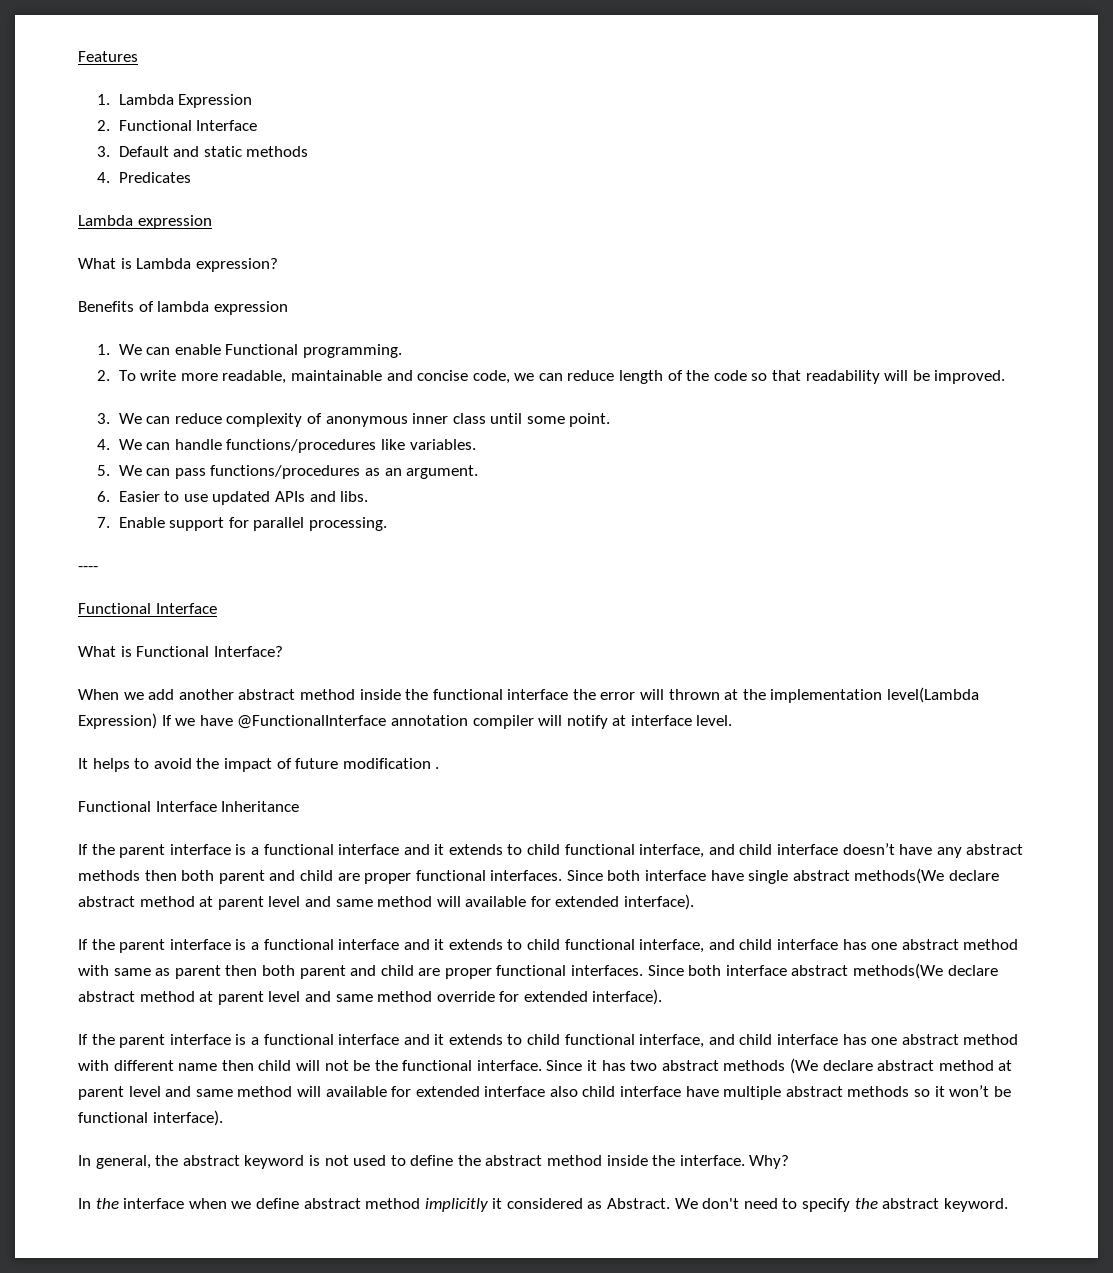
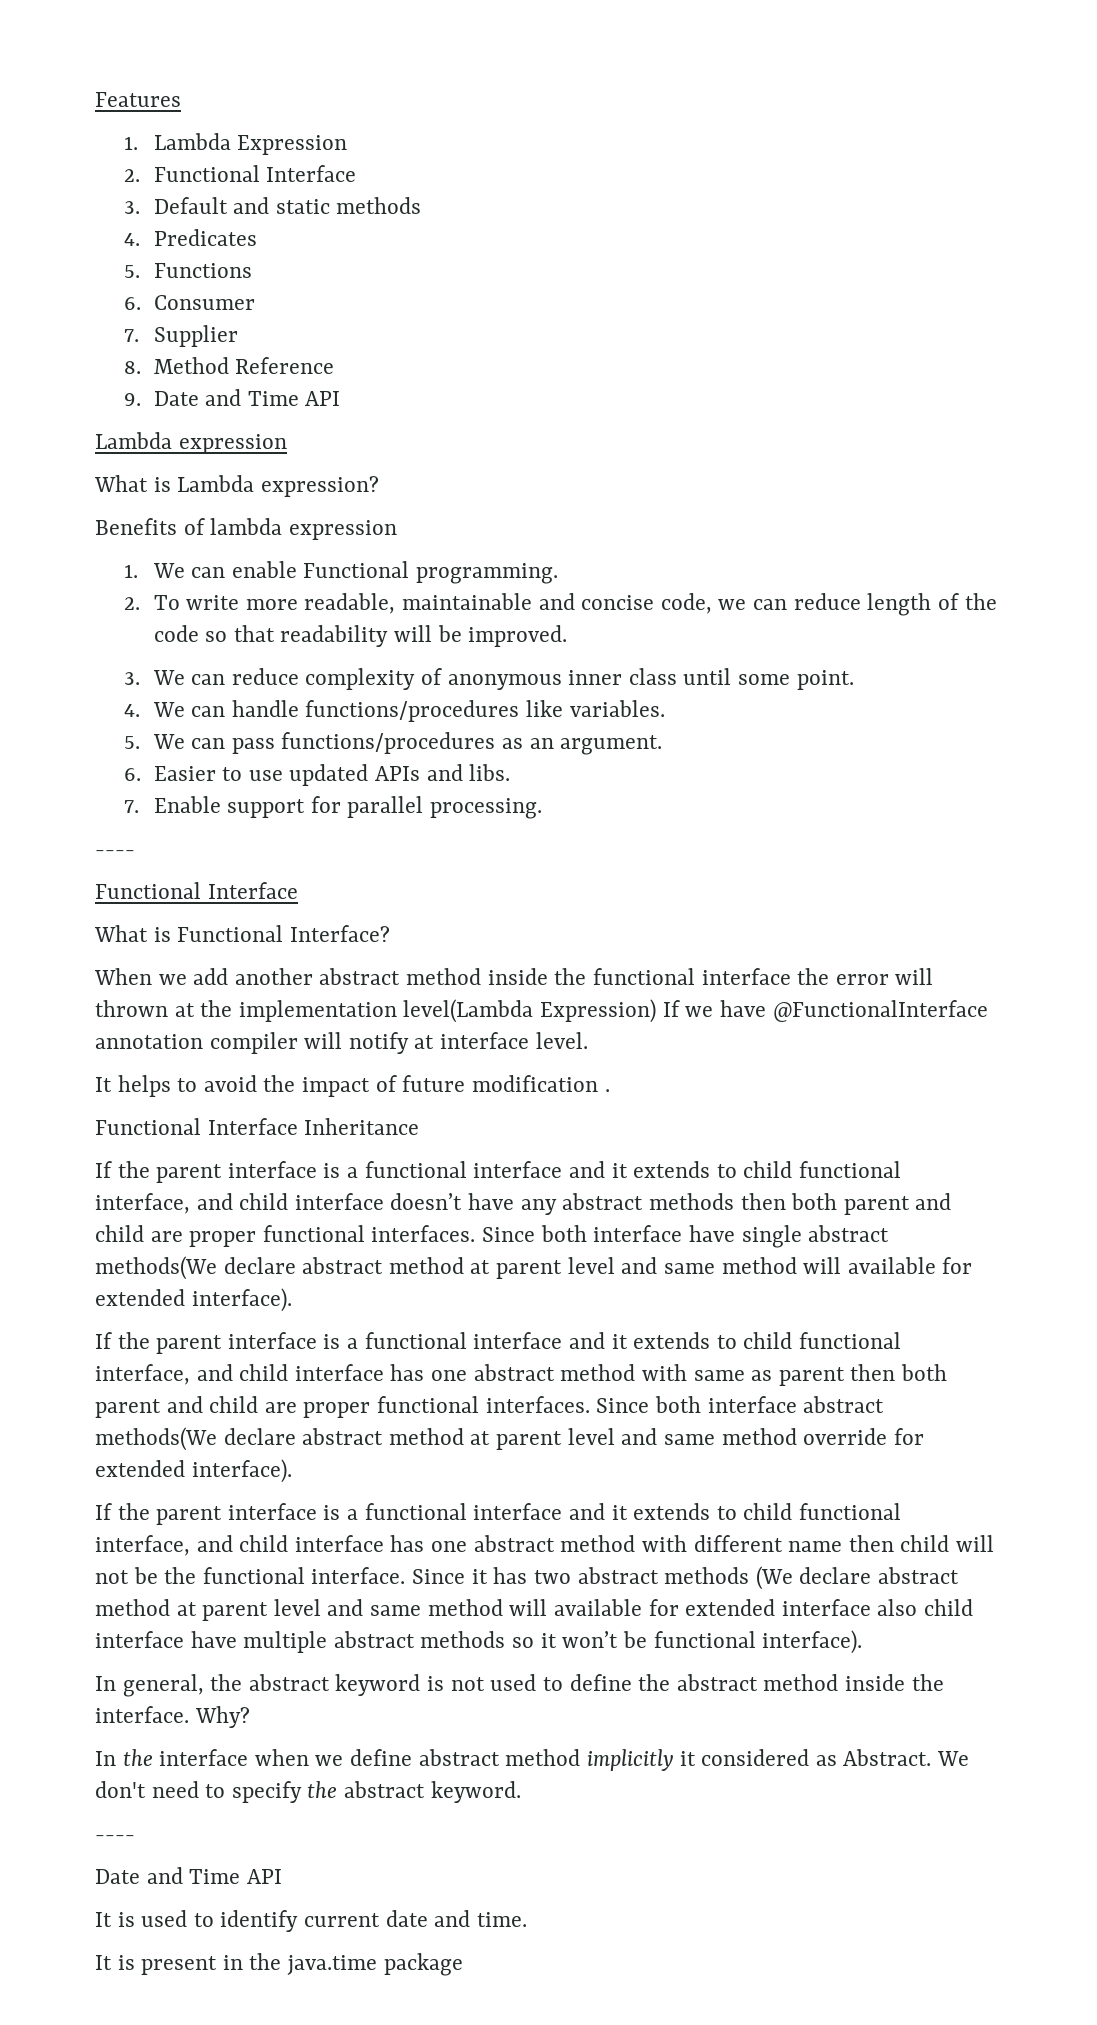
(191, 177) none -> [124,263,252,278] [124,295,255,310] [124,325,238,347] [124,357,335,374] [124,389,341,406] // 5. Functions // 6. Consumer // 7. Supplier // 8. Method Reference // 9. Date and Time API
(1008, 1205) none -> [95,1835,135,1841] [95,1867,282,1884] [95,1910,527,1932] [95,1953,463,1976] // ---- // Date and Time API // It is used to identify current date and time. // It is present in the java.time package

